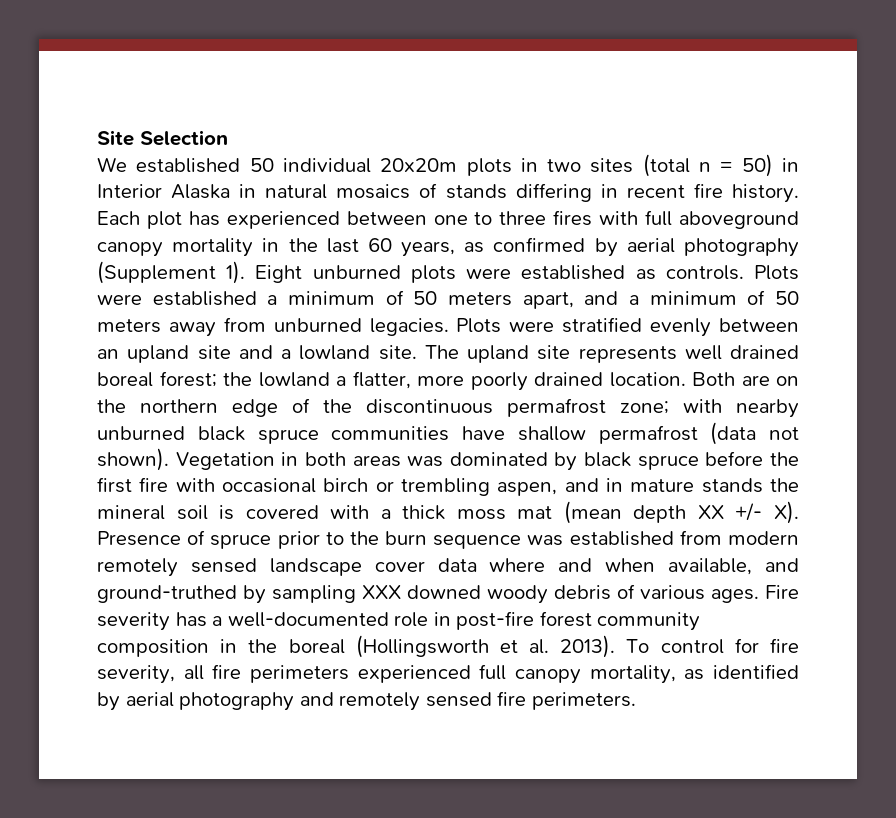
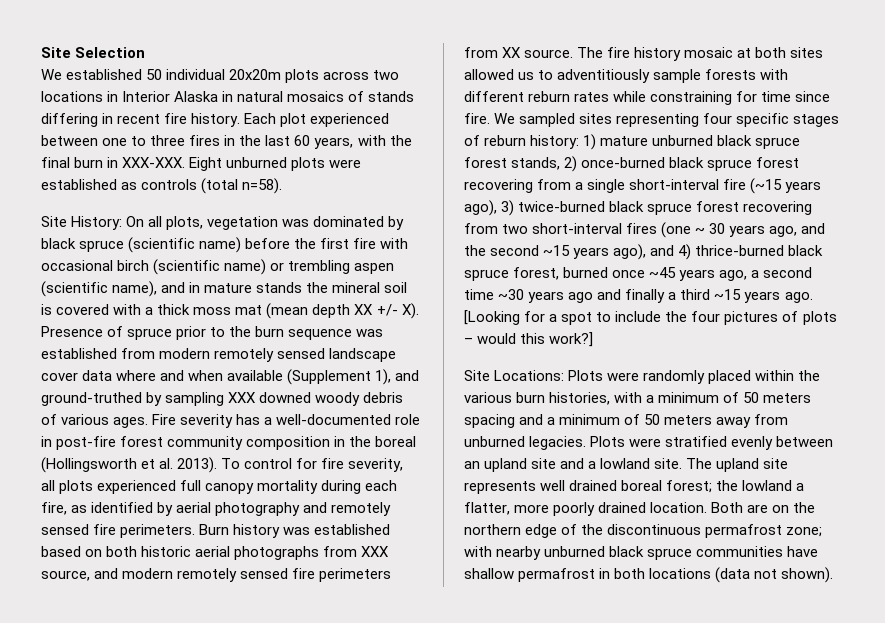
[520,154,773,177] in two sites (total n = 50) -> [323,70,400,80] [41,91,103,102] across two locations
[188,211,220,226] has -> (307, 120) none
[599,210,799,229] [97,238,254,257] with full aboveground canopy mortality -> (221, 140) none
[464,237,799,257] [97,261,246,284] as confirmed by aerial photography (Supplement 1). -> [357,135,412,146] [41,157,186,168] with the final burn in XXX-XXX.
[665,265,799,280] [97,290,574,309] controls. Plots were established a minimum of 50 meters apart, -> [141,178,283,194] [41,216,405,230] [41,237,409,253] [41,259,395,275] [41,281,408,297] [41,303,419,319] [41,326,384,340] [41,348,397,362] [41,369,420,385] [41,392,404,406] [41,414,421,428] [41,436,417,450] [41,457,404,473] [41,480,398,494] [41,502,392,516] [41,524,391,538] [41,546,390,560] [41,568,392,582] [464,47,824,61] [464,69,789,83] [464,91,831,105] [464,113,840,127] [464,134,801,150] [464,156,800,172] [464,178,822,194] [464,200,813,216] [464,222,826,238] [464,244,824,260] [464,267,813,281] [464,289,813,303] [464,310,837,325] [464,332,594,347] [464,370,821,384] [464,392,812,405] [464,414,515,428] controls (total n=58). // Site History: On all plots, vegetation was dominated by black spruce (scientific name) before the first fire with occasional birch (scientific name) or trembling aspen (scientific name), and in mature stands the mineral soil is covered with a thick moss mat (mean depth XX +/- X). Presence of spruce prior to the burn sequence was established from modern remotely sensed landscape cover data where and when available (Supplement 1), and ground-truthed by sampling XXX downed woody debris of various ages. Fire severity has a well-documented role in post-fire forest community composition in the boreal (Hollingsworth et al. 2013). To control for fire severity, all plots experienced full canopy mortality during each fire, as identified by aerial photography and remotely sensed fire perimeters. Burn history was established based on both historic aerial photographs from XXX source, and modern remotely sensed fire perimeters from XX source. The fire history mosaic at both sites allowed us to adventitiously sample forests with different reburn rates while constraining for time since fire. We sampled sites representing four specific stages of reburn history: 1) mature unburned black spruce forest stands, 2) once-burned black spruce forest recovering from a single short-interval fire (~15 years ago), 3) twice-burned black spruce forest recovering from two short-interval fires (one ~ 30 years ago, and the second ~15 years ago), and 4) thrice-burned black spruce forest, burned once ~45 years ago, a second time ~30 years ago and finally a third ~15 years ago. [Looking for a spot to include the four pictures of plots – would this work?] // Site Locations: Plots were randomly placed within the various burn histories, with a minimum of 50 meters spacing
[710,422,799,445] [97,448,799,471] [97,477,800,496] [97,501,800,524] [97,530,799,549] [97,558,800,577] [97,584,799,604] [97,611,701,631] [97,635,799,658] [97,664,799,684] [97,691,636,711] (data not shown). Vegetation in both areas was dominated by black spruce before the first fire with occasional birch or trembling aspen, and in mature stands the mineral soil is covered with a thick moss mat (mean depth XX +/- X). Presence of spruce prior to the burn sequence was established from modern remotely sensed landscape cover data where and when available, and ground-truthed by sampling XXX downed woody debris of various ages. Fire severity has a well-documented role in post-fire forest community composition in the boreal (Hollingsworth et al. 2013). To control for fire severity, all fire perimeters experienced full canopy mortality, as identified by aerial photography and remotely sensed fire perimeters. -> [599,567,834,583] in both locations (data not shown).

